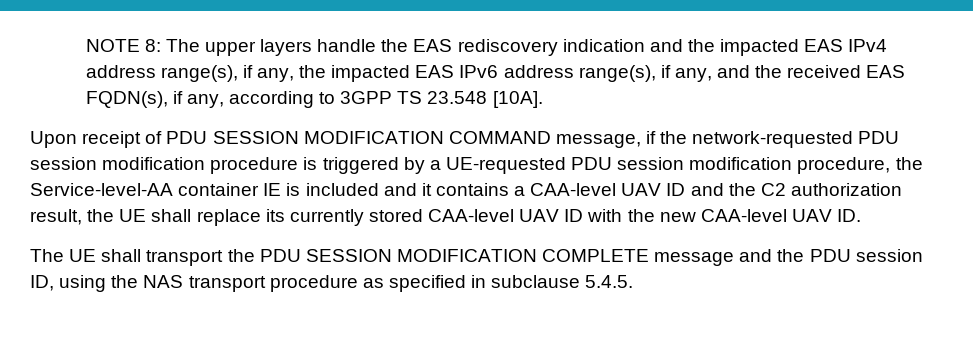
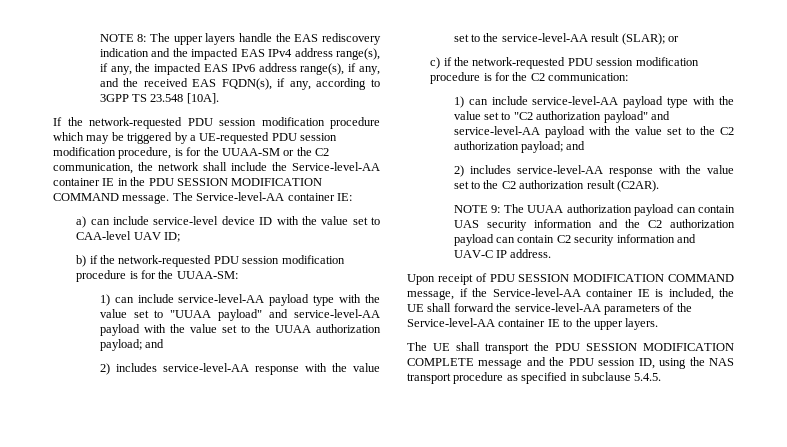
(543, 99) none -> [53,117,380,129] [53,132,337,144] [53,147,329,159] [53,162,380,174] [53,177,323,186] [53,192,352,204] [76,216,380,228] [76,231,181,242] [76,255,345,267] [76,270,238,282] [99,294,380,306] [99,309,380,321] [99,324,382,336] [99,339,165,351] [99,363,380,375] [453,33,679,45] [430,57,699,69] [430,72,629,84] [453,96,734,108] [453,111,670,123] [453,126,734,138] [453,141,586,153] [453,165,734,177] [453,180,659,192] [453,204,735,216] [453,219,735,231] [453,234,696,246] [453,249,552,258] // If the network-requested PDU session modification procedure which may be triggered by a UE-requested PDU session modification procedure, is for the UUAA-SM or the C2 communication, the network shall include the Service-level-AA container IE in the PDU SESSION MODIFICATION COMMAND message. The Service-level-AA container IE: // a) can include service-level device ID with the value set to CAA-level UAV ID; // b) if the network-requested PDU session modification procedure is for the UUAA-SM: // 1) can include service-level-AA payload type with the value set to "UUAA payload" and service-level-AA payload with the value set to the UUAA authorization payload; and // 2) includes service-level-AA response with the value set to the service-level-AA result (SLAR); or // c) if the network-requested PDU session modification procedure is for the C2 communication: // 1) can include service-level-AA payload type with the value set to "C2 authorization payload" and service-level-AA payload with the value set to the C2 authorization payload; and // 2) includes service-level-AA response with the value set to the C2 authorization result (C2AR). // NOTE 9: The UUAA authorization payload can contain UAS security information and the C2 authorization payload can contain C2 security information and UAV-C IP address.
[692,131,900,148] [30,157,923,174] [30,183,902,196] [30,209,862,226] network-requested PDU session modification procedure is triggered by a UE-requested PDU session modification procedure, the Service-level-AA container IE is included and it contains a CAA-level UAV ID and the C2 authorization result, the UE shall replace its currently stored CAA-level UAV ID with the new CAA-level UAV ID. -> [492,288,734,300] [407,303,692,315] [407,318,659,330] Service-level-AA container IE is included, the UE shall forward the service-level-AA parameters of the Service-level-AA container IE to the upper layers.

